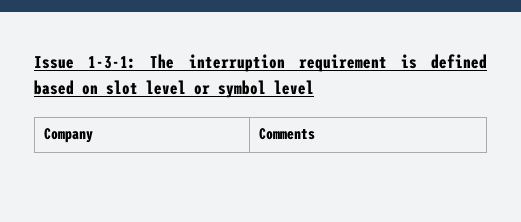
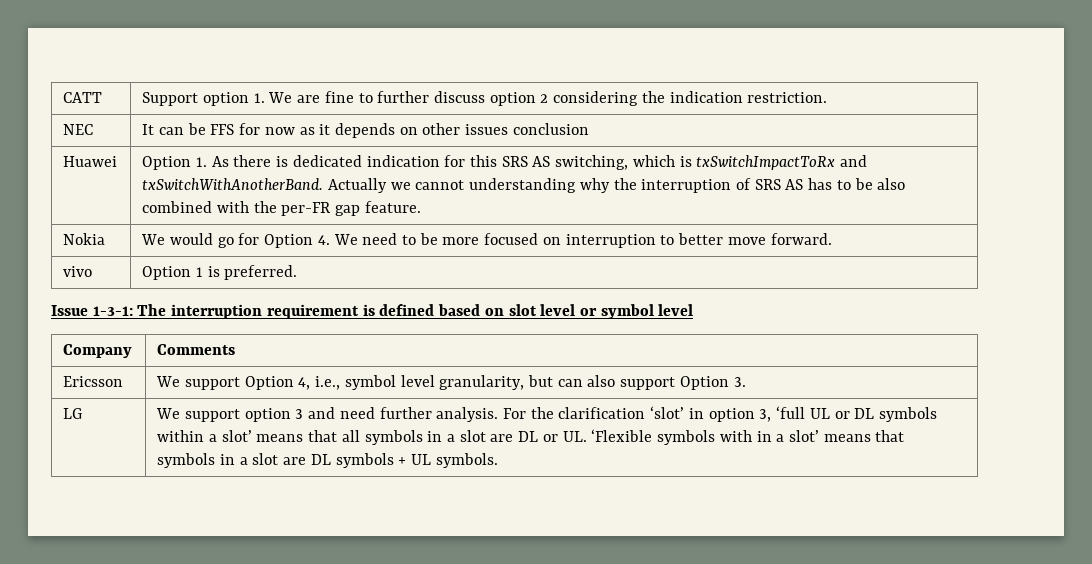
(34, 62) none -> [63,92,103,103] [142,91,828,106] [63,124,94,135] [142,123,589,138] [63,156,118,167] [142,155,868,170] [142,178,906,193] [142,201,421,216] [63,233,106,245] [141,233,832,248] [63,266,93,277] [142,265,298,280] CATT | Support option 1. We are fine to further discuss option 2 considering the indication restriction. // NEC | It can be FFS for now as it depends on other issues conclusion // Huawei | Option 1. As there is dedicated indication for this SRS AS switching, which is txSwitchImpactToRx and txSwitchWithAnotherBand. Actually we cannot understanding why the interruption of SRS AS has to be also combined with the per-FR gap feature. // Nokia | We would go for Option 4. We need to be more focused on interruption to better move forward. // vivo | Option 1 is preferred. //
(315, 134) none -> [63,376,124,387] [156,375,746,390] [63,408,83,419] [156,406,937,422] [157,429,905,445] [157,453,498,468] // Ericsson | We support Option 4, i.e., symbol level granularity, but can also support Option 3. // LG | We support option 3 and need further analysis. For the clarification ‘slot’ in option 3, ‘full UL or DL symbols within a slot’ means that all symbols in a slot are DL or UL. ‘Flexible symbols with in a slot’ means that symbols in a slot are DL symbols + UL symbols.

